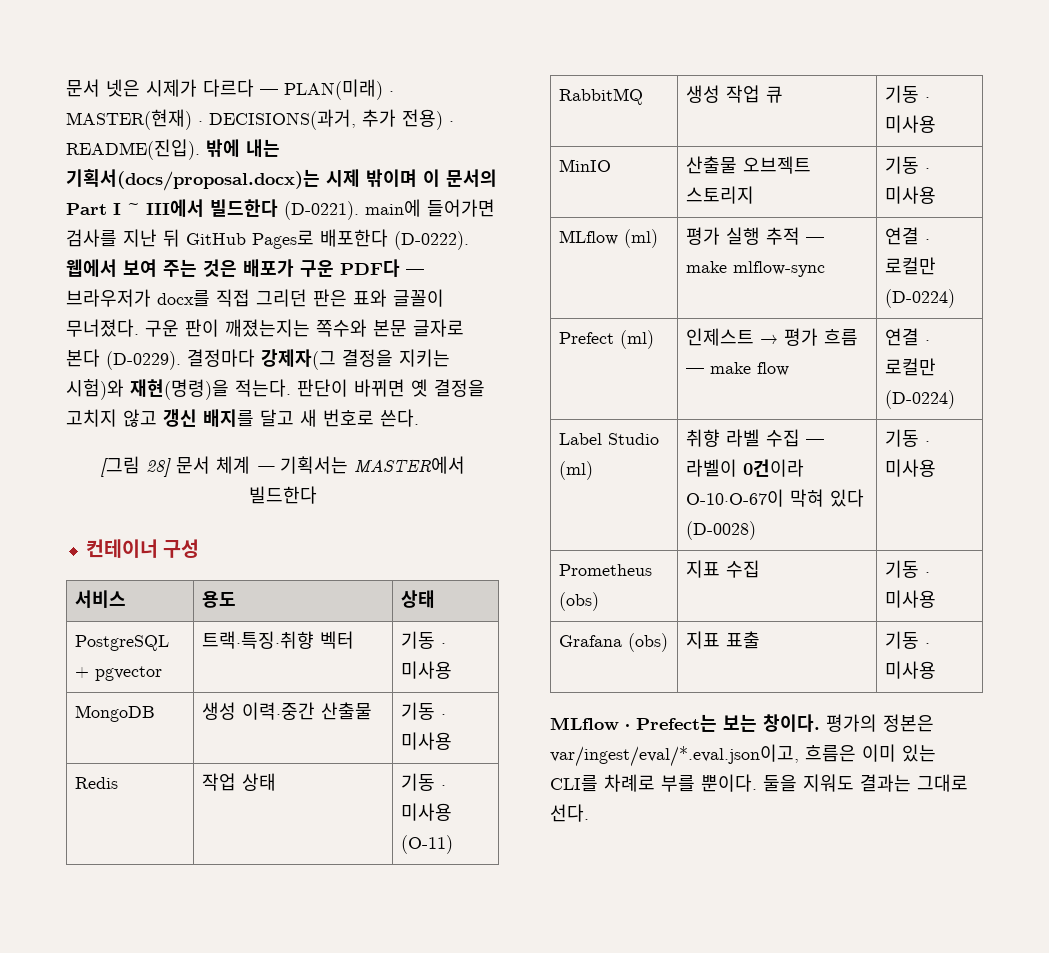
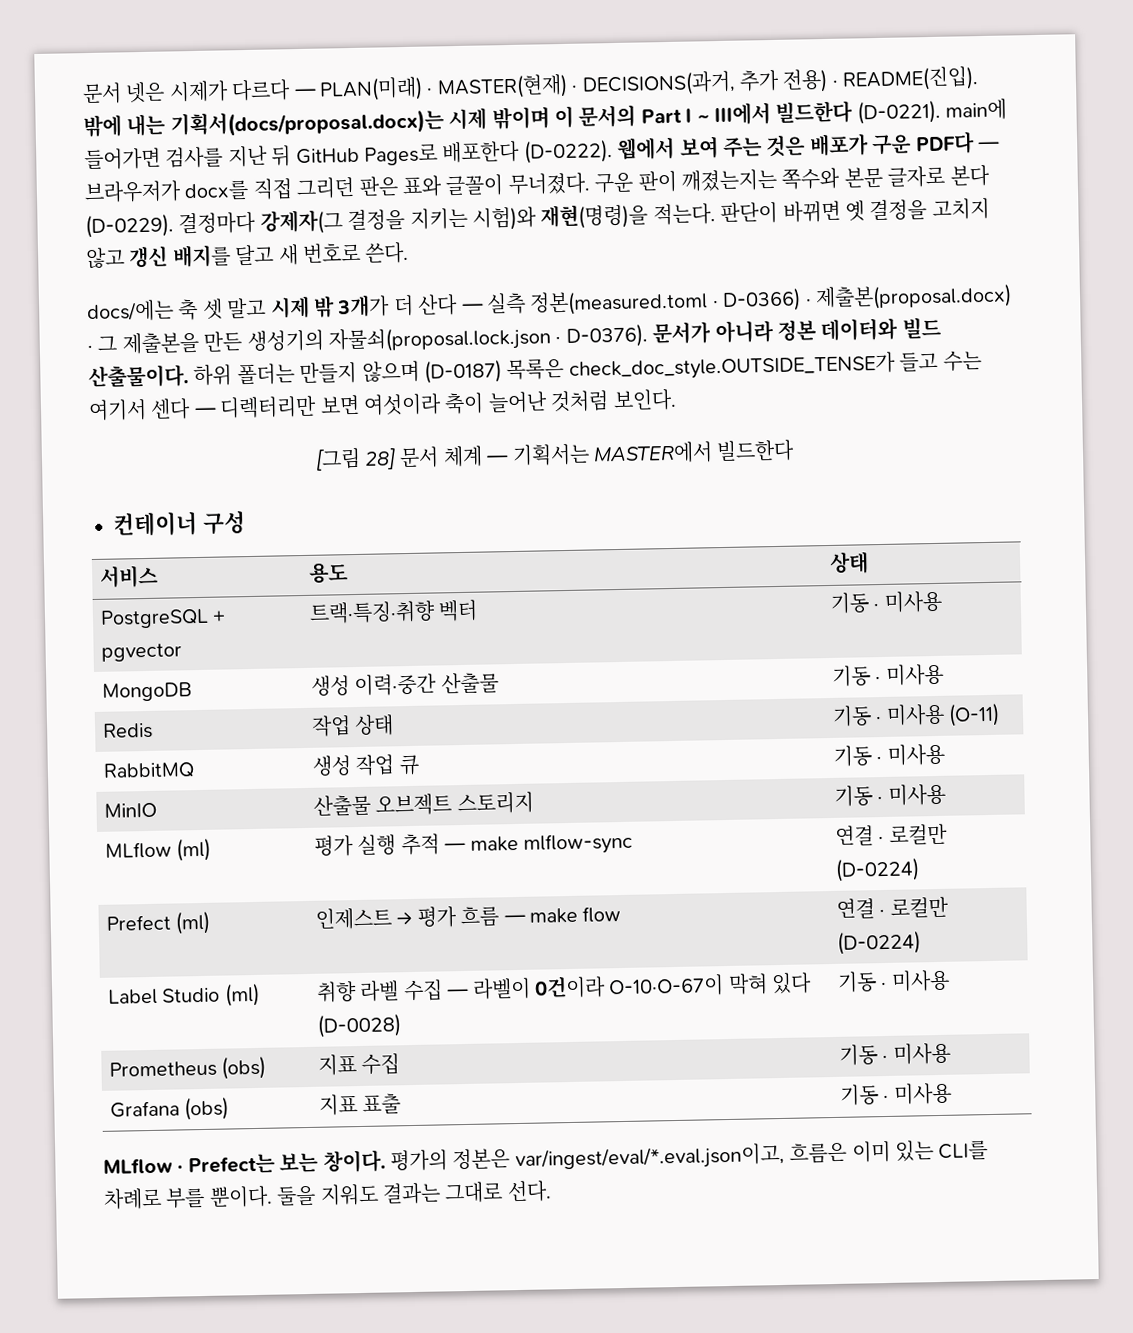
(419, 418) none -> [86,283,1012,323] [87,316,941,355] [88,350,982,389] [88,388,677,422] // docs/에는 축 셋 말고 시제 밖 3개가 더 산다 — 실측 정본(measured.toml · D-0366) · 제출본(proposal.docx) · 그 제출본을 만든 생성기의 자물쇠(proposal.lock.json · D-0376). 문서가 아니라 정본 데이터와 빌드 산출물이다. 하위 폴더는 만들지 않으며 (D-0187) 목록은 check_doc_style.OUTSIDE_TENSE가 들고 수는 여기서 센다 — 디렉터리만 보면 여섯이라 축이 늘어난 것처럼 보인다.

